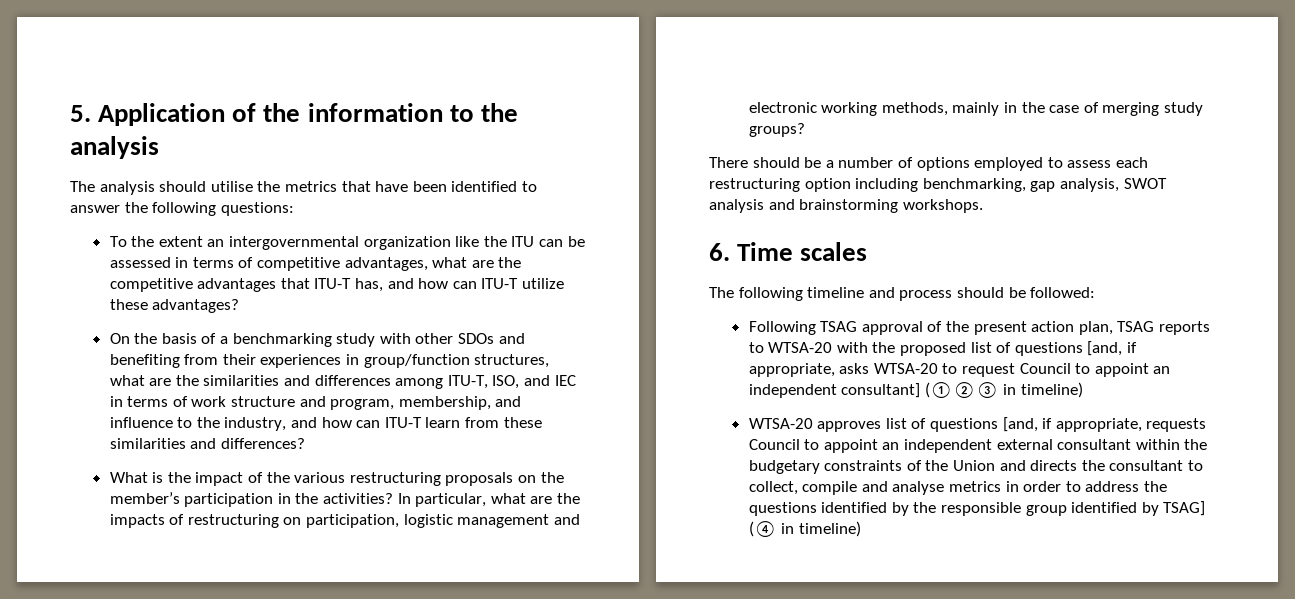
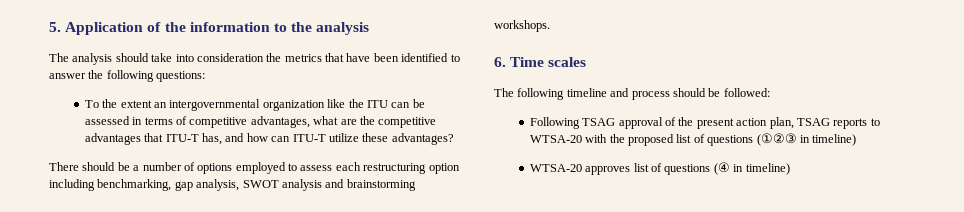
[210,181,253,192] utilise -> [151,53,264,62] take into consideration
[109,333,525,347] [109,354,550,368] [109,375,576,389] [109,396,522,410] [109,417,542,431] [109,438,305,449] [109,472,564,486] [109,492,581,507] [109,514,580,528] [748,102,1204,116] [748,123,805,137] // On the basis of a benchmarking study with other SDOs and benefiting from their experiences in group/function structures, what are the similarities and differences among ITU-T, ISO, and IEC in terms of work structure and program, membership, and influence to the industry, and how can ITU-T learn from these similarities and differences? // What is the impact of the various restructuring proposals on the member’s participation in the activities? In particular, what are the impacts of restructuring on participation, logistic management and electronic working methods, mainly in the case of merging study groups? -> (454, 139) none
[1087,341,1138,356] [748,363,1171,377] [748,383,921,398] [and, if appropriate, asks WTSA-20 to request Council to appoint an independent consultant] -> (754, 140) none
[1002,417,1207,432] [748,439,1208,453] [748,460,1204,474] [748,481,1168,495] [748,501,1206,516] [and, if appropriate, requests Council to appoint an independent external consultant within the budgetary constraints of the Union and directs the consultant to collect, compile and analyse metrics in order to address the questions identified by the responsible group identified by TSAG] -> (711, 169) none

